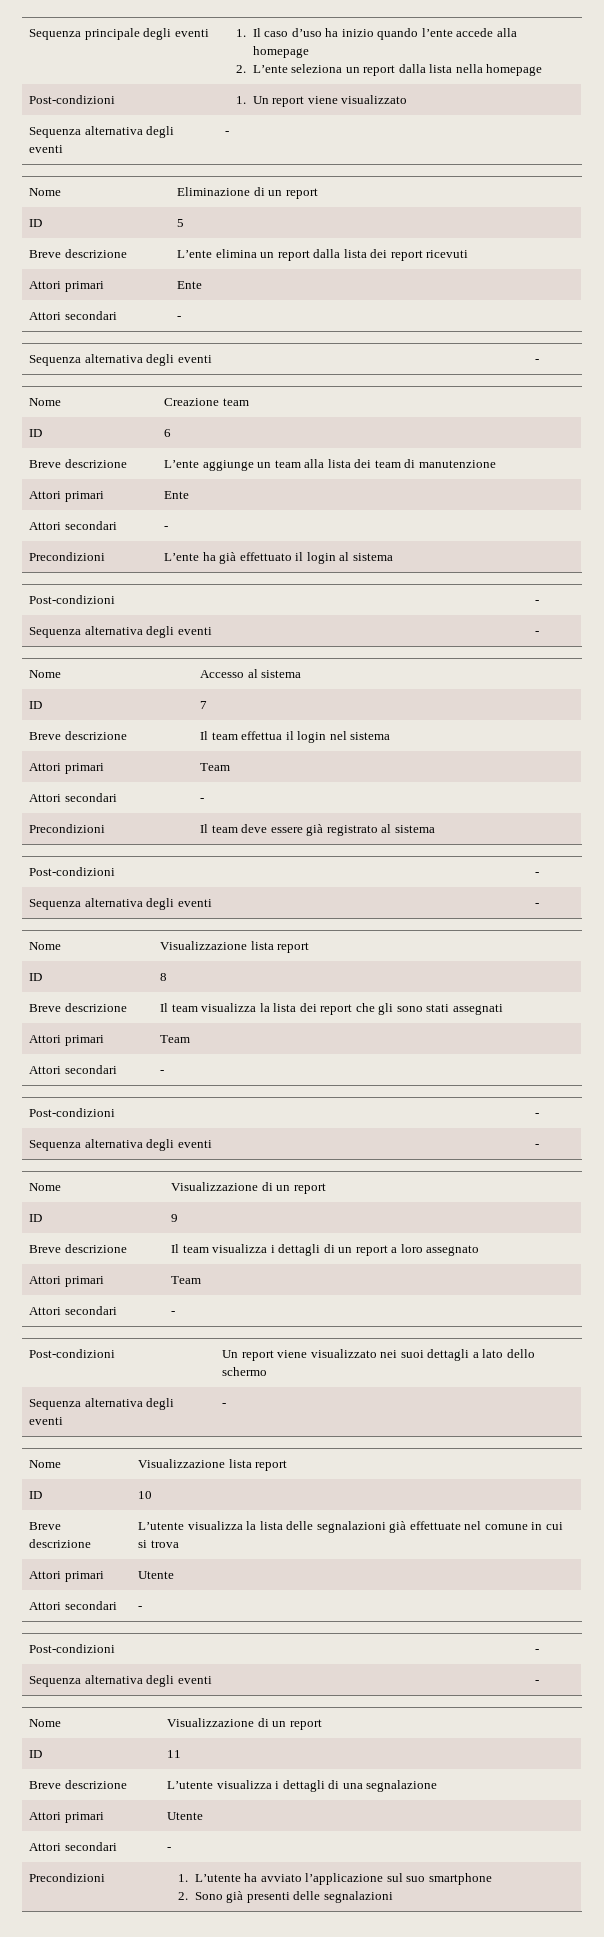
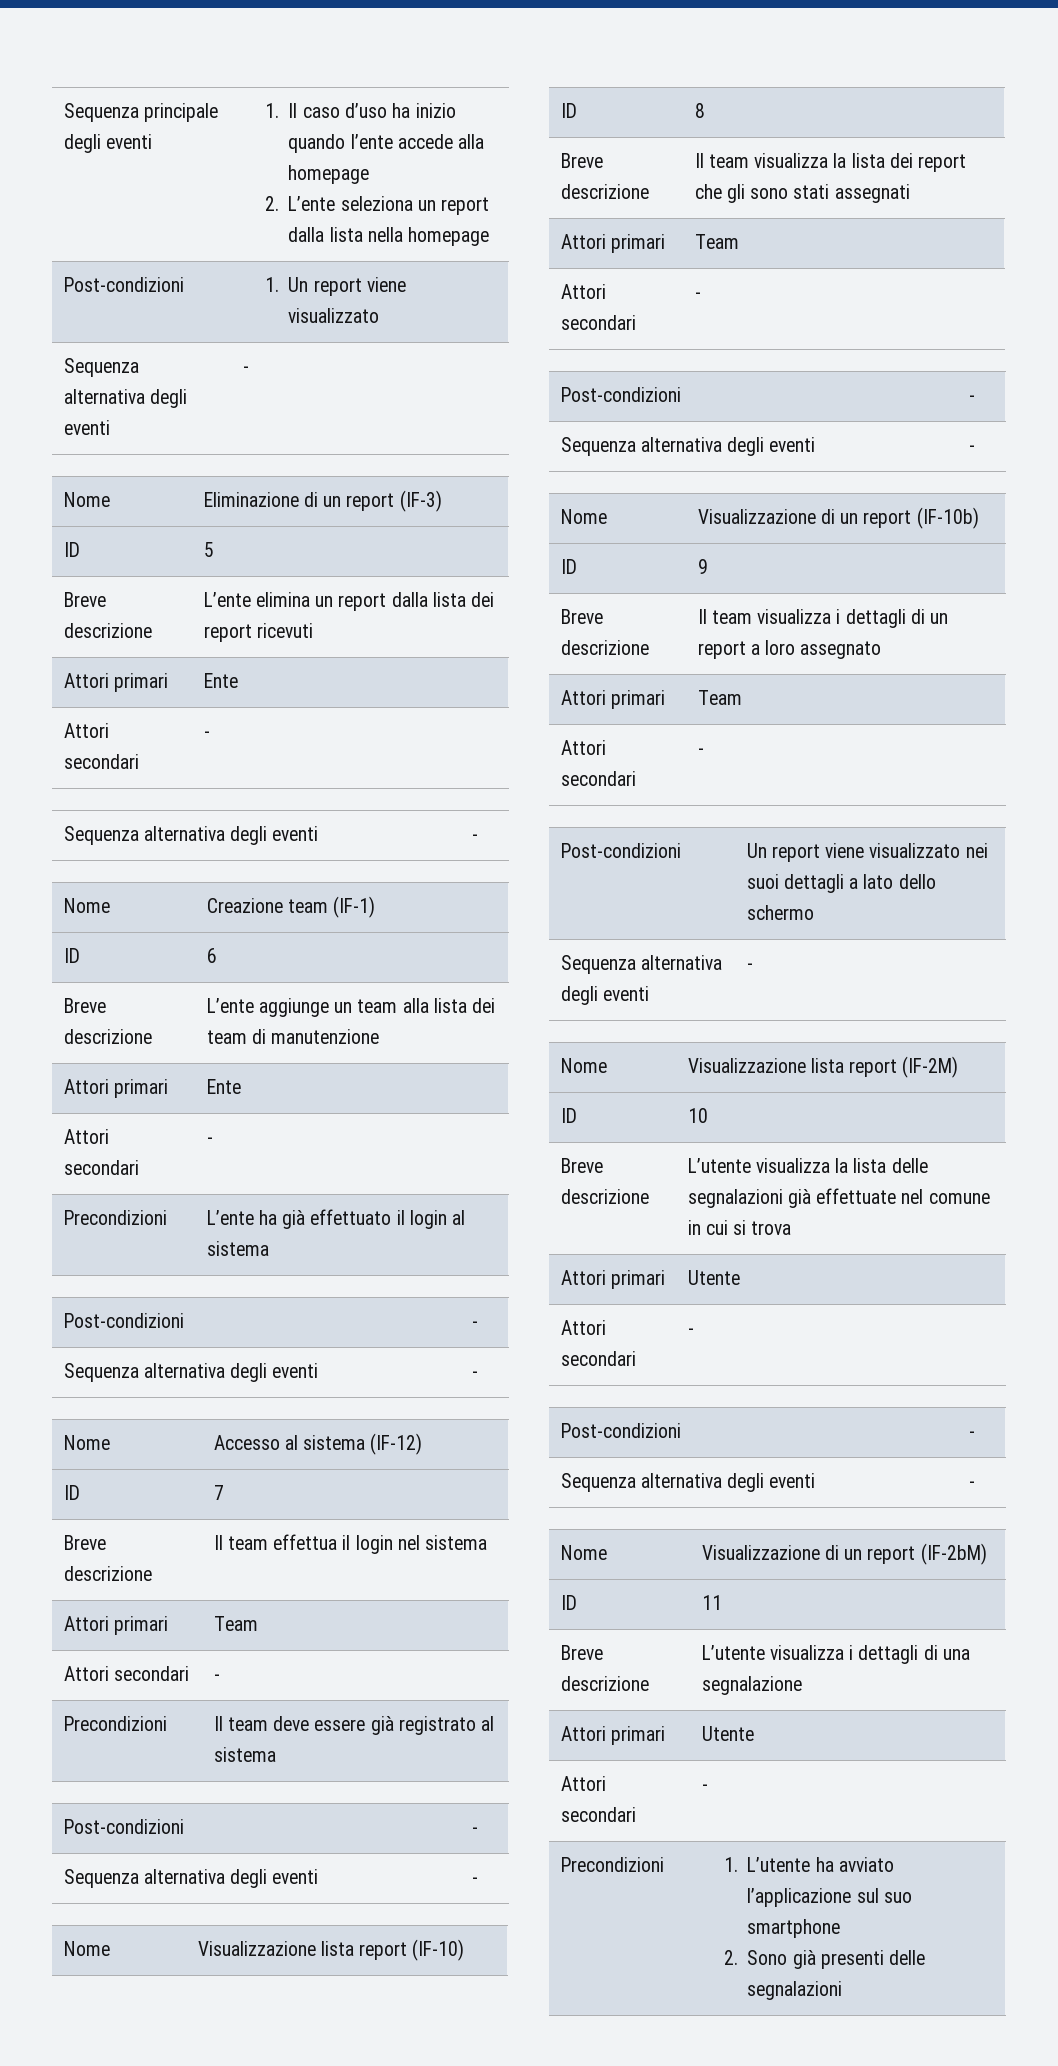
(318, 193) none -> [399,490,442,512] (IF-3)
(249, 402) none -> [333,896,376,918] (IF-1)
(302, 674) none -> [370,1433,423,1455] (IF-12)
(310, 947) none -> [412,1939,465,1961] (IF-10)
(326, 1188) none -> [916,507,979,529] (IF-10b)
(288, 1465) none -> [902,1056,959,1078] (IF-2M)
(322, 1724) none -> [920,1543,987,1565] (IF-2bM)

